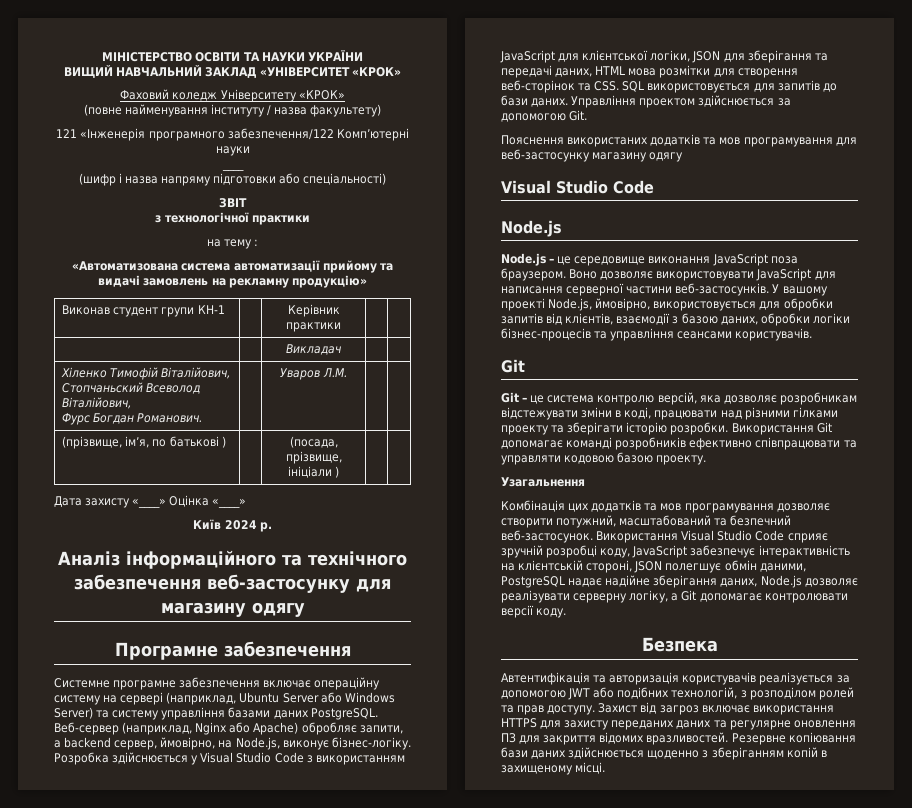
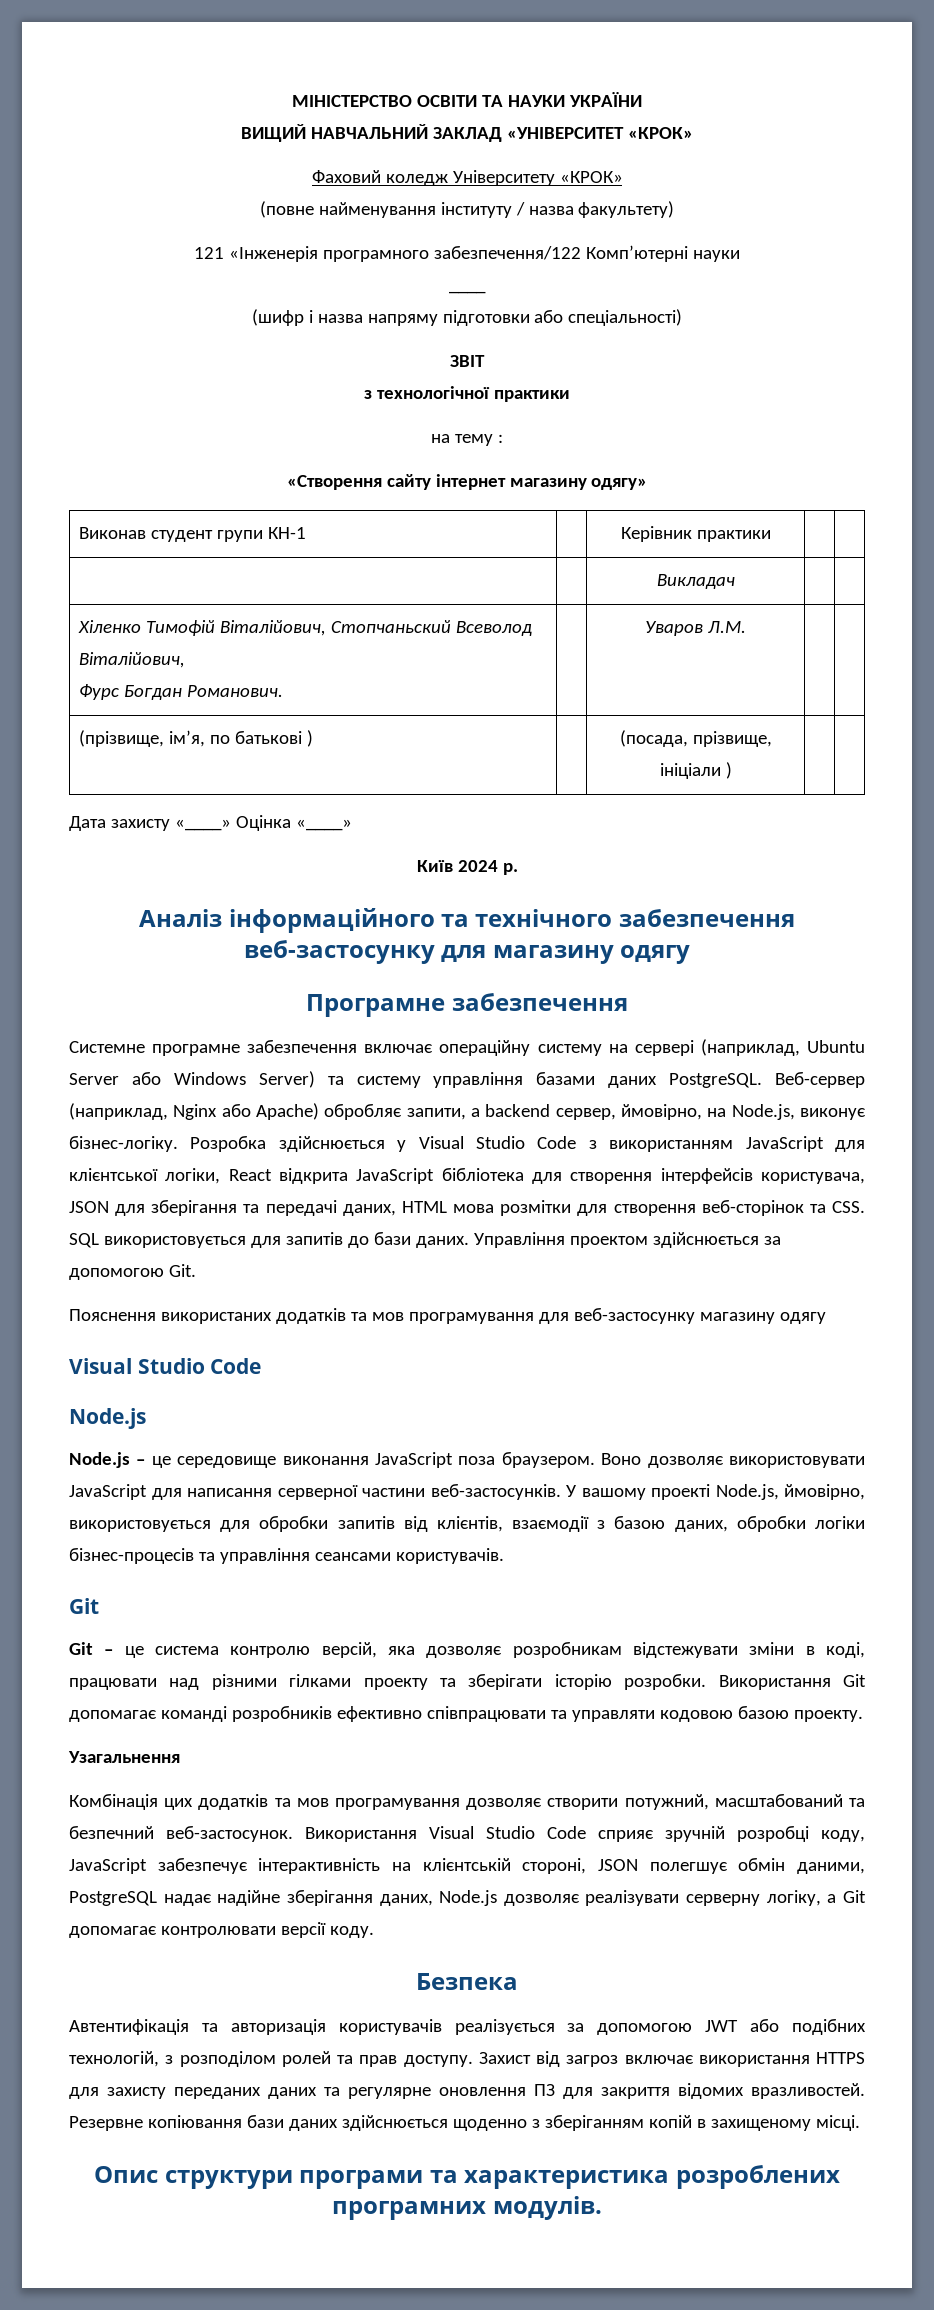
[72,260,393,273] [98,275,367,288] «Автоматизована система автоматизації прийому та видачі замовлень на рекламну продукцію» -> [286,474,648,490] «Створення сайту інтернет магазину одягу»
(691, 56) none -> [228,1168,865,1184] React відкрита JavaScript бібліотека для створення інтерфейсів користувача,
(606, 768) none -> [94,2165,840,2189] [332,2196,602,2220] // Опис структури програми та характеристика розроблених програмних модулів.

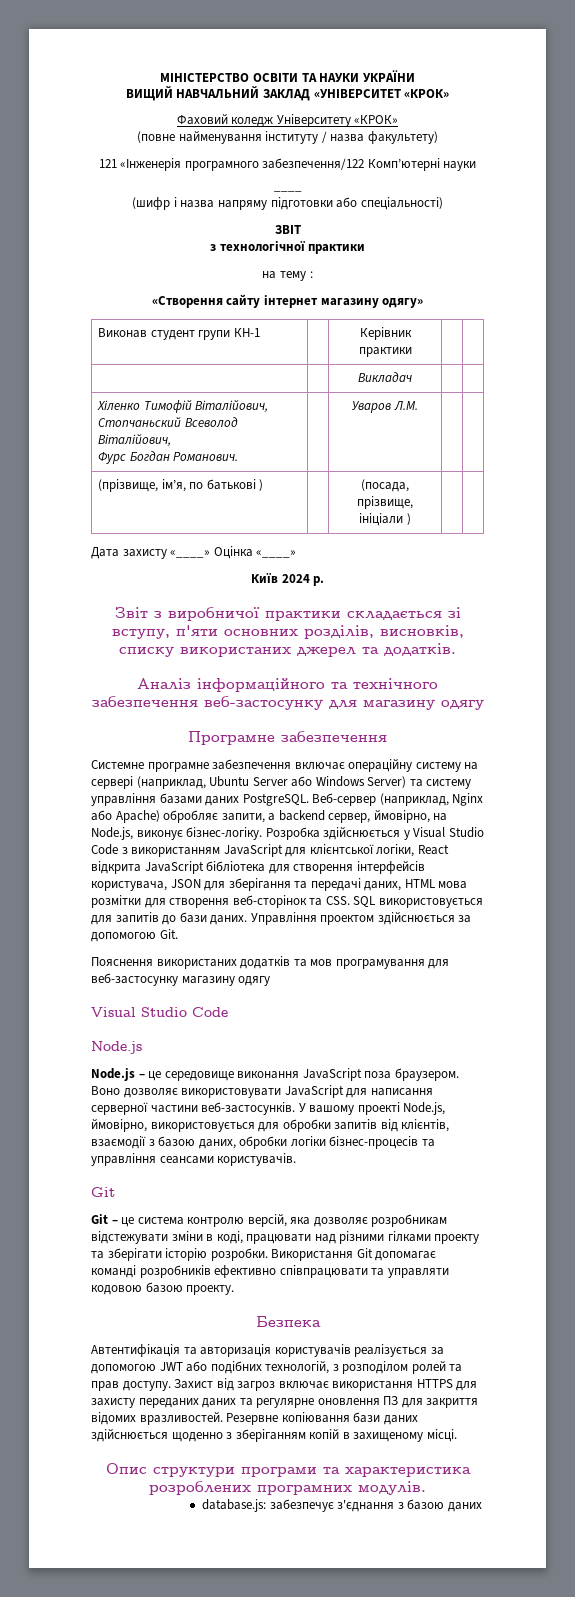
(518, 869) none -> [114,607,461,621] [111,625,464,639] [119,643,456,657] // Звіт з виробничої практики складається зі вступу, п'яти основних розділів, висновків, списку використаних джерел та додатків.
[68,1751,180,1763] [69,1794,865,1810] [69,1826,865,1842] [69,1858,865,1874] [69,1890,866,1906] [69,1922,374,1938] // Узагальнення // Комбінація цих додатків та мов програмування дозволяє створити потужний, масштабований та безпечний веб-застосунок. Використання Visual Studio Code сприяє зручній розробці коду, JavaScript забезпечує інтерактивність на клієнтській стороні, JSON полегшує обмін даними, PostgreSQL надає надійне зберігання даних, Node.js дозволяє реалізувати серверну логіку, а Git допомагає контролювати версії коду. -> (235, 1290) none
(602, 2208) none -> [202,1499,482,1512] // database.js: забезпечує з'єднання з базою даних

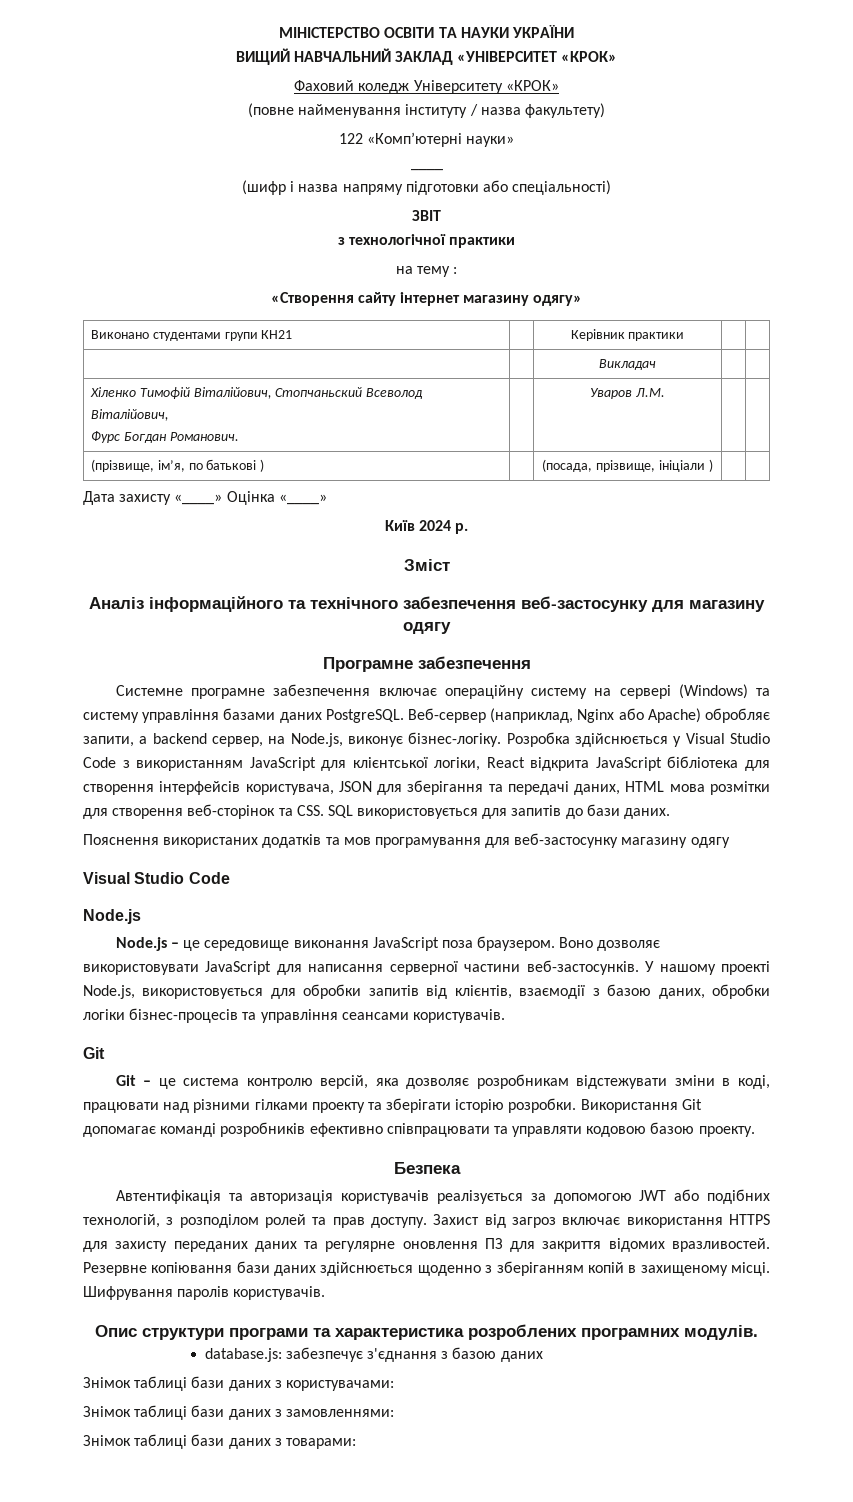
[98,158,477,171] 121 «Інженерія програмного забезпечення/122 Комп’ютерні науки -> [338,132,515,147] 122 «Комп’ютерні науки»
[98,328,260,340] Виконав студент групи КН-1 -> [91,330,293,341] Виконано студентами групи КН21
[114,607,461,621] [111,625,464,639] [119,643,456,657] Звіт з виробничої практики складається зі вступу, п'яти основних розділів, висновків, списку використаних джерел та додатків. -> [403,559,450,571] Зміст
[136,776,407,789] (наприклад, Ubuntu Server або Windows Server) -> [678,684,748,699] (Windows)
[373,810,430,823] ймовірно, -> (263, 741) none
[250,912,472,925] [91,929,178,942] Управління проектом здійснюється за допомогою Git. -> (671, 813) none
[309,1105,355,1115] вашому -> [659,964,716,975] нашому
[91,1119,147,1132] ймовірно, -> (135, 992) none
(457, 1435) none -> [83,1286,326,1300] Шифрування паролів користувачів.
(482, 1507) none -> [83,1376,394,1391] [83,1405,394,1420] [83,1434,356,1449] // Знімок таблиці бази даних з користувачами: // Знімок таблиці бази даних з замовленнями: // Знімок таблиці бази даних з товарами:

